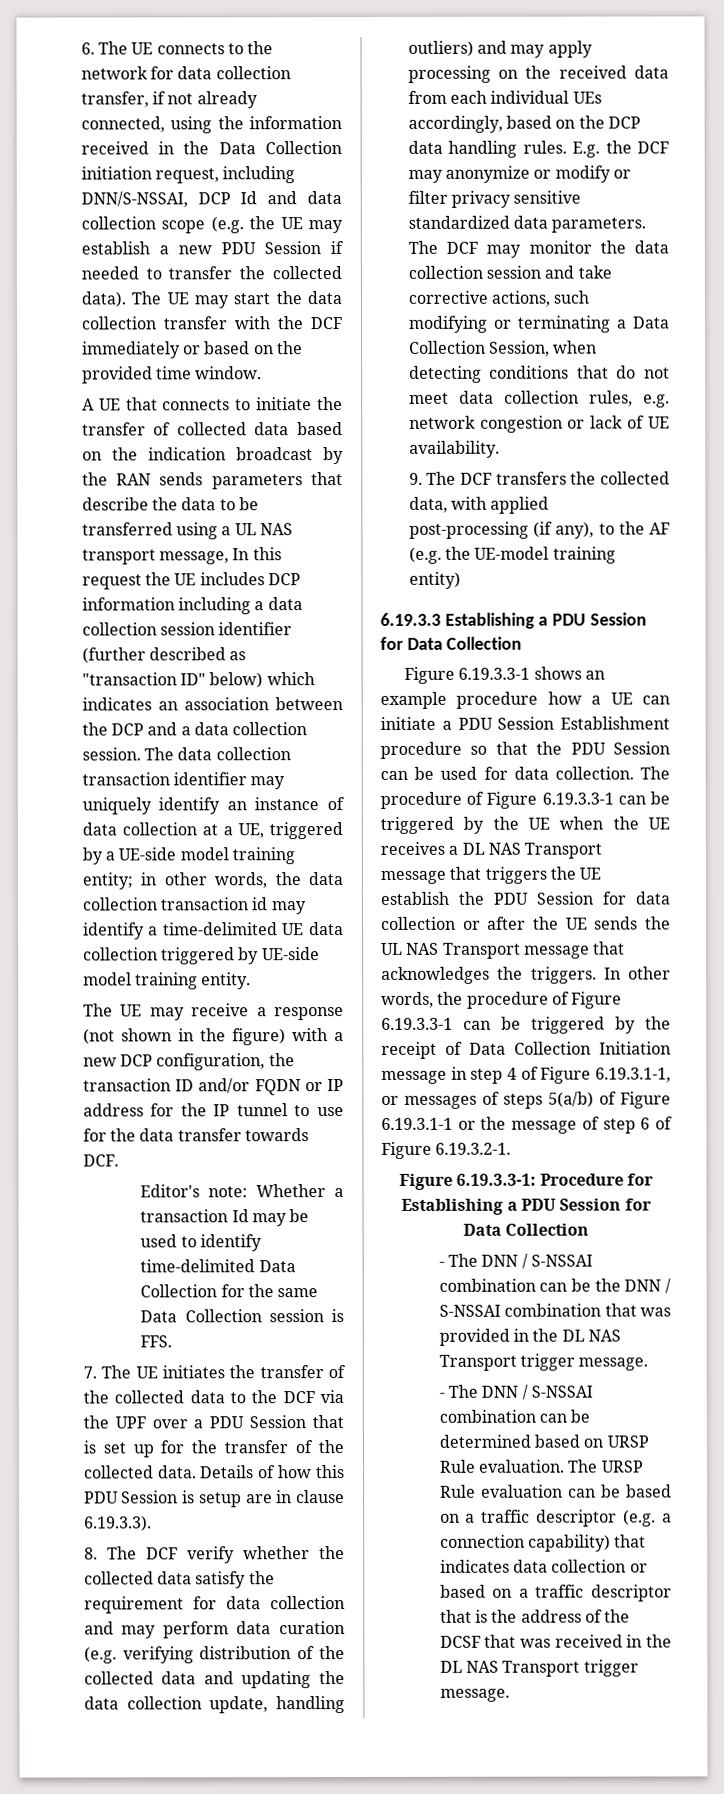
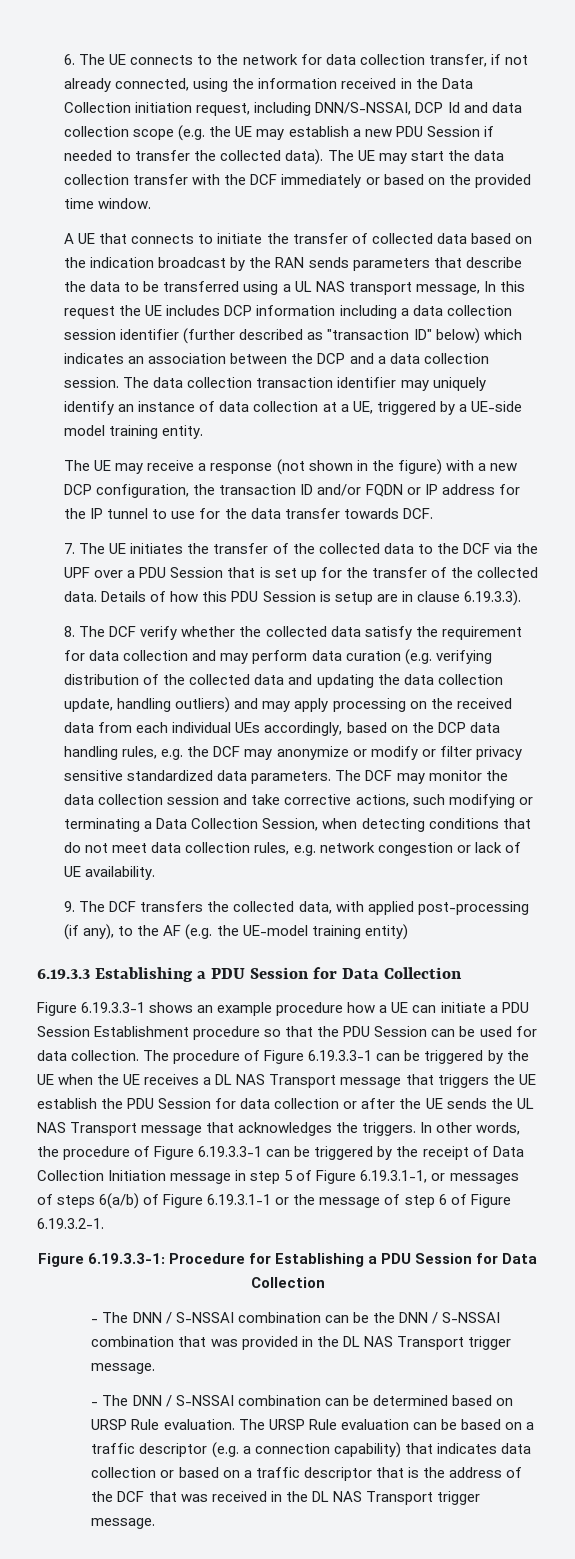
[81,872,343,890] [82,897,307,915] [82,922,344,940] [82,947,320,965] [82,972,199,990] entity; in other words, the data collection transaction id may identify a time-delimited UE data collection triggered by UE-side model training -> (159, 432) none
[140,1184,344,1198] [140,1209,310,1227] [140,1234,262,1252] [140,1259,296,1273] [140,1284,319,1298] [140,1309,344,1323] [140,1335,173,1348] // Editor's note: Whether a transaction Id may be used to identify time-delimited Data Collection for the same Data Collection session is FFS. -> (433, 513) none
[522,140,601,158] rules. E.g. -> [122,746,184,760] rules, e.g.
[507,1067,517,1080] 4 -> [284,1170,294,1181] 5
[548,1091,594,1108] 5(a/b) -> [99,1193,140,1209] 6(a/b)
[439,1635,481,1648] DCSF -> [117,1491,145,1502] DCF

